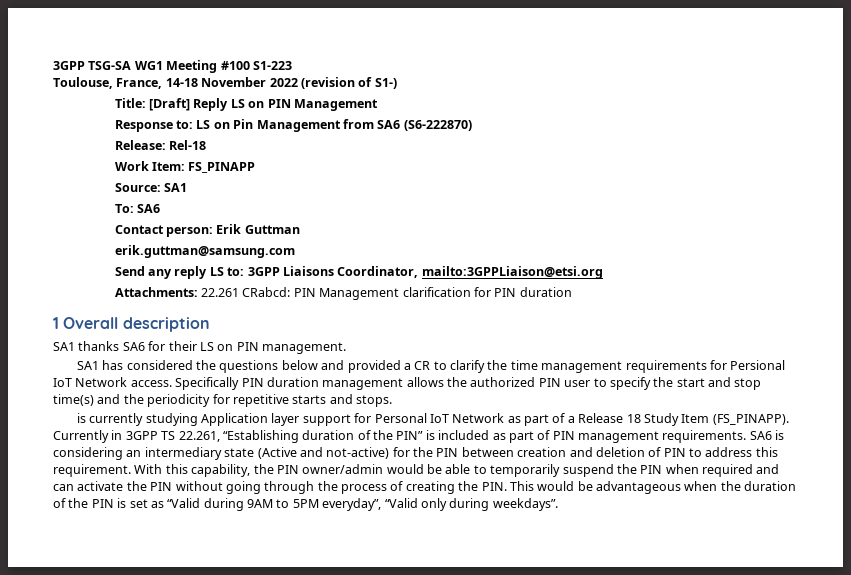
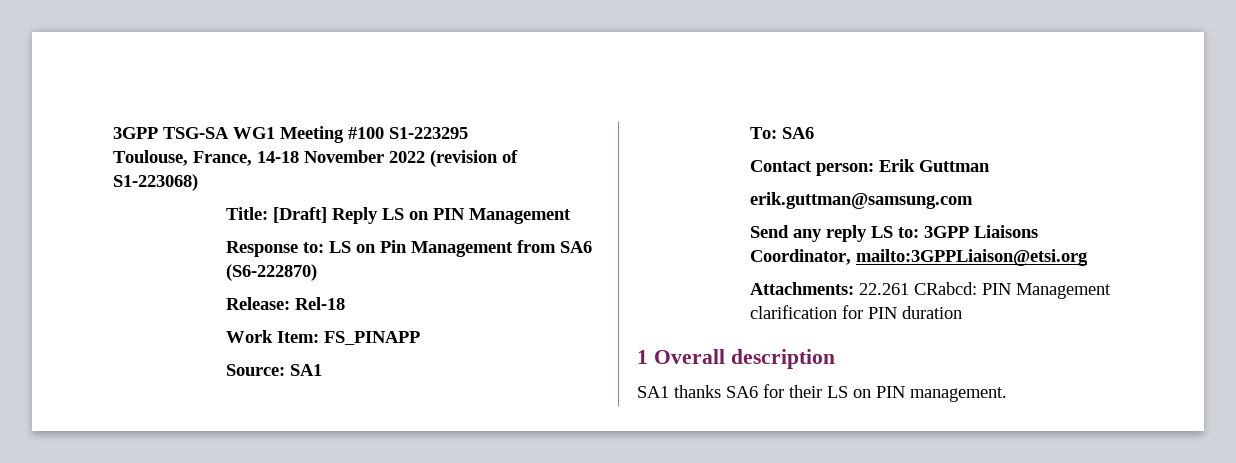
[252,61,292,70] S1-223 -> [389,127,468,139] S1-223295
[374,78,397,89] S1-) -> [113,174,198,191] S1-223068)
[76,360,786,373] [53,377,762,390] [53,394,392,407] [76,413,789,426] [53,430,785,443] [53,447,778,460] [53,464,780,477] [53,481,797,494] [53,498,558,511] // SA1 has considered the questions below and provided a CR to clarify the time management requirements for Persional IoT Network access. Specifically PIN duration management allows the authorized PIN user to specify the start and stop time(s) and the periodicity for repetitive starts and stops. // is currently studying Application layer support for Personal IoT Network as part of a Release 18 Study Item (FS_PINAPP). Currently in 3GPP TS 22.261, “Establishing duration of the PIN” is included as part of PIN management requirements. SA6 is considering an intermediary state (Active and not-active) for the PIN between creation and deletion of PIN to address this requirement. With this capability, the PIN owner/admin would be able to temporarily suspend the PIN when required and can activate the PIN without going through the process of creating the PIN. This would be advantageous when the duration of the PIN is set as “Valid during 9AM to 5PM everyday”, “Valid only during weekdays”. -> (1007, 394) none

